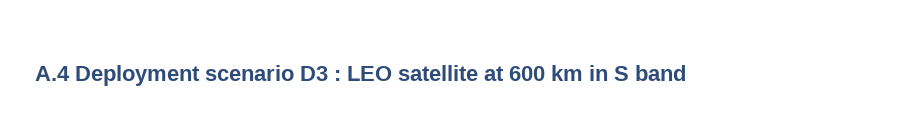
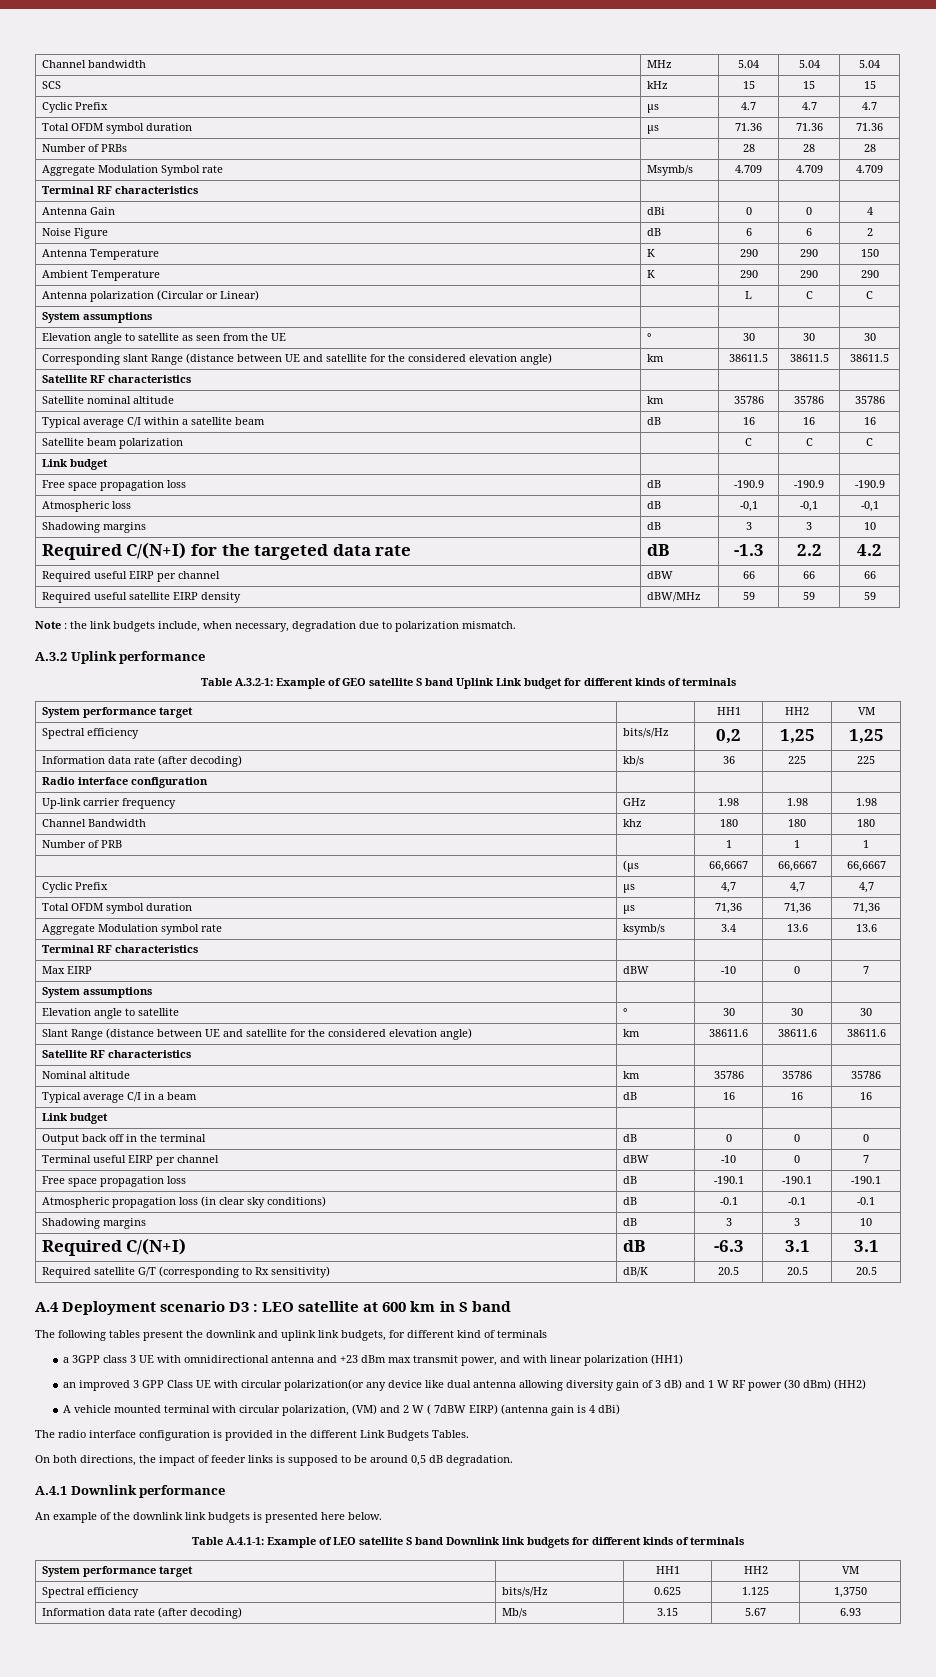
(35, 73) none -> [41,60,146,68] [646,60,672,68] [738,60,759,68] [798,60,820,68] [859,60,880,68] [41,81,61,89] [646,81,668,89] [742,81,755,89] [803,81,815,89] [863,81,876,89] [41,102,108,113] [646,104,659,113] [741,102,756,110] [801,102,817,110] [862,102,877,110] [41,123,192,134] [646,125,659,134] [735,123,762,131] [795,123,823,131] [856,123,883,131] [41,144,127,152] [742,144,755,152] [803,144,815,152] [863,144,876,152] [41,165,223,176] [646,165,693,176] [735,165,762,173] [795,165,823,173] [856,165,883,173] [41,186,198,194] [41,207,115,215] [646,207,665,215] [745,207,752,215] [806,207,812,215] [866,207,873,215] [41,228,108,239] [646,228,661,236] [745,228,752,236] [806,228,812,236] [866,228,873,236] [41,249,159,260] [646,249,655,257] [739,249,758,257] [800,249,818,257] [860,249,879,257] [41,270,160,281] [646,270,655,278] [739,270,758,278] [800,270,818,278] [860,270,879,278] [41,290,259,302] [745,291,752,299] [805,291,813,299] [866,291,873,299] [41,312,152,323] [41,333,286,344] [646,333,651,341] [742,333,755,341] [803,333,815,341] [863,333,876,341] [41,353,552,365] [646,354,664,362] [729,354,768,362] [789,354,829,362] [850,354,889,362] [41,375,191,383] [41,396,174,404] [646,396,664,404] [733,396,764,404] [794,396,824,404] [854,396,885,404] [41,417,265,428] [646,417,661,425] [742,417,755,425] [803,417,815,425] [863,417,876,425] [41,438,183,449] [745,438,752,446] [805,438,813,446] [866,438,873,446] [41,459,108,470] [41,480,186,491] [646,480,661,488] [733,480,764,488] [794,480,824,488] [854,480,885,488] [41,501,131,512] [646,501,661,509] [739,501,758,512] [800,501,818,512] [860,501,879,512] [41,522,146,533] [646,522,661,530] [745,522,752,530] [806,522,812,530] [863,522,876,530] [41,542,412,560] [646,544,669,556] [733,544,764,556] [796,544,822,556] [857,544,882,556] [41,571,220,582] [646,571,673,579] [742,571,755,579] [803,571,815,579] [863,571,876,579] [41,592,241,603] [646,592,701,602] [742,592,755,600] [803,592,815,600] [863,592,876,600] [35,621,516,632] [35,651,206,664] [200,678,736,689] [41,707,193,718] [716,707,741,715] [785,707,809,715] [857,707,875,715] [41,728,139,739] [622,728,669,738] [716,729,741,744] [779,729,815,744] [848,729,884,744] [41,755,242,767] [622,756,644,766] [722,756,735,764] [788,756,806,764] [857,756,875,764] [41,777,208,788] [41,798,176,809] [622,798,646,806] [718,798,739,806] [786,798,808,806] [855,798,877,806] [41,819,146,827] [622,819,642,827] [719,819,738,827] [788,819,806,827] [857,819,875,827] [41,840,122,848] [725,840,732,848] [794,840,800,848] [863,840,869,848] [622,860,639,872] [709,861,748,872] [777,861,817,872] [846,861,886,872] [41,882,108,893] [622,884,635,893] [721,882,736,893] [789,882,805,893] [858,882,874,893] [41,903,192,914] [622,905,635,914] [715,903,742,914] [783,903,811,914] [852,903,880,914] [41,924,222,935] [622,924,665,935] [721,924,736,932] [786,924,808,932] [855,924,877,932] [41,945,198,953] [41,966,92,974] [622,966,649,974] [721,966,736,974] [794,966,800,974] [863,966,869,974] [41,987,152,998] [41,1008,179,1019] [622,1008,627,1016] [722,1008,735,1016] [791,1008,803,1016] [860,1008,872,1016] [41,1028,472,1040] [622,1029,640,1037] [709,1029,748,1037] [777,1029,817,1037] [846,1029,886,1037] [41,1050,191,1058] [41,1071,130,1079] [622,1071,640,1079] [713,1071,744,1079] [782,1071,812,1079] [851,1071,881,1079] [41,1092,197,1103] [622,1092,637,1100] [722,1092,735,1100] [791,1092,803,1100] [860,1092,872,1100] [41,1113,108,1124] [41,1134,206,1145] [622,1134,637,1142] [725,1134,732,1142] [794,1134,800,1142] [863,1134,869,1142] [41,1155,219,1166] [622,1155,649,1163] [721,1155,736,1163] [794,1155,800,1163] [863,1155,869,1163] [41,1176,186,1187] [622,1176,637,1184] [713,1176,744,1184] [782,1176,812,1184] [851,1176,881,1184] [41,1196,326,1208] [622,1197,637,1205] [719,1197,738,1205] [788,1197,806,1205] [857,1197,875,1205] [41,1218,146,1229] [622,1218,637,1226] [725,1218,732,1226] [794,1218,800,1226] [860,1218,872,1226] [41,1238,187,1256] [622,1240,645,1252] [713,1240,744,1252] [784,1240,810,1252] [853,1240,879,1252] [41,1266,330,1278] [622,1267,648,1277] [718,1267,739,1275] [786,1267,808,1275] [855,1267,877,1275] Channel bandwidth | MHz | 5.04 | 5.04 | 5.04 // SCS | kHz | 15 | 15 | 15 // Cyclic Prefix | µs | 4.7 | 4.7 | 4.7 // Total OFDM symbol duration | µs | 71.36 | 71.36 | 71.36 // Number of PRBs | | 28 | 28 | 28 // Aggregate Modulation Symbol rate | Msymb/s | 4.709 | 4.709 | 4.709 // Terminal RF characteristics | | | | // Antenna Gain | dBi | 0 | 0 | 4 // Noise Figure | dB | 6 | 6 | 2 // Antenna Temperature | K | 290 | 290 | 150 // Ambient Temperature | K | 290 | 290 | 290 // Antenna polarization (Circular or Linear) | | L | C | C // System assumptions | | | | // Elevation angle to satellite as seen from the UE | ° | 30 | 30 | 30 // Corresponding slant Range (distance between UE and satellite for the considered elevation angle) | km | 38611.5 | 38611.5 | 38611.5 // Satellite RF characteristics | | | | // Satellite nominal altitude | km | 35786 | 35786 | 35786 // Typical average C/I within a satellite beam | dB | 16 | 16 | 16 // Satellite beam polarization | | C | C | C // Link budget | | | | // Free space propagation loss | dB | -190.9 | -190.9 | -190.9 // Atmospheric loss | dB | -0,1 | -0,1 | -0,1 // Shadowing margins | dB | 3 | 3 | 10 // Required C/(N+I) for the targeted data rate | dB | -1.3 | 2.2 | 4.2 // Required useful EIRP per channel | dBW | 66 | 66 | 66 // Required useful satellite EIRP density | dBW/MHz | 59 | 59 | 59 // Note : the link budgets include, when necessary, degradation due to polarization mismatch. // A.3.2 Uplink performance // Table A.3.2-1: Example of GEO satellite S band Uplink Link budget for different kinds of terminals // System performance target | | HH1 | HH2 | VM // Spectral efficiency | bits/s/Hz | 0,2 | 1,25 | 1,25 // Information data rate (after decoding) | kb/s | 36 | 225 | 225 // Radio interface configuration | | | | // Up-link carrier frequency | GHz | 1.98 | 1.98 | 1.98 // Channel Bandwidth | khz | 180 | 180 | 180 // Number of PRB | | 1 | 1 | 1 // | (µs | 66,6667 | 66,6667 | 66,6667 // Cyclic Prefix | µs | 4,7 | 4,7 | 4,7 // Total OFDM symbol duration | µs | 71,36 | 71,36 | 71,36 // Aggregate Modulation symbol rate | ksymb/s | 3.4 | 13.6 | 13.6 // Terminal RF characteristics | | | | // Max EIRP | dBW | -10 | 0 | 7 // System assumptions | | | | // Elevation angle to satellite | ° | 30 | 30 | 30 // Slant Range (distance between UE and satellite for the considered elevation angle) | km | 38611.6 | 38611.6 | 38611.6 // Satellite RF characteristics | | | | // Nominal altitude | km | 35786 | 35786 | 35786 // Typical average C/I in a beam | dB | 16 | 16 | 16 // Link budget | | | | // Output back off in the terminal | dB | 0 | 0 | 0 // Terminal useful EIRP per channel | dBW | -10 | 0 | 7 // Free space propagation loss | dB | -190.1 | -190.1 | -190.1 // Atmospheric propagation loss (in clear sky conditions) | dB | -0.1 | -0.1 | -0.1 // Shadowing margins | dB | 3 | 3 | 10 // Required C/(N+I) | dB | -6.3 | 3.1 | 3.1 // Required satellite G/T (corresponding to Rx sensitivity) | dB/K | 20.5 | 20.5 | 20.5 //
(686, 73) none -> [35,1330,547,1341] [62,1354,683,1366] [62,1379,866,1391] [62,1404,620,1416] [35,1430,469,1441] [35,1455,513,1466] [35,1485,226,1498] [35,1512,382,1523] [192,1537,744,1548] [41,1566,193,1577] [655,1566,680,1574] [743,1566,768,1574] [841,1566,859,1574] [41,1587,139,1598] [501,1587,548,1597] [654,1587,681,1595] [742,1587,769,1595] [833,1587,867,1598] [41,1607,242,1619] [501,1608,527,1618] [657,1608,678,1616] [745,1608,766,1616] [839,1608,861,1616] // The following tables present the downlink and uplink link budgets, for different kind of terminals // a 3GPP class 3 UE with omnidirectional antenna and +23 dBm max transmit power, and with linear polarization (HH1) // an improved 3 GPP Class UE with circular polarization(or any device like dual antenna allowing diversity gain of 3 dB) and 1 W RF power (30 dBm) (HH2) // A vehicle mounted terminal with circular polarization, (VM) and 2 W ( 7dBW EIRP) (antenna gain is 4 dBi) // The radio interface configuration is provided in the different Link Budgets Tables. // On both directions, the impact of feeder links is supposed to be around 0,5 dB degradation. // A.4.1 Downlink performance // An example of the downlink link budgets is presented here below. // Table A.4.1-1: Example of LEO satellite S band Downlink link budgets for different kinds of terminals // System performance target | | HH1 | HH2 | VM // Spectral efficiency | bits/s/Hz | 0.625 | 1.125 | 1,3750 // Information data rate (after decoding) | Mb/s | 3.15 | 5.67 | 6.93

